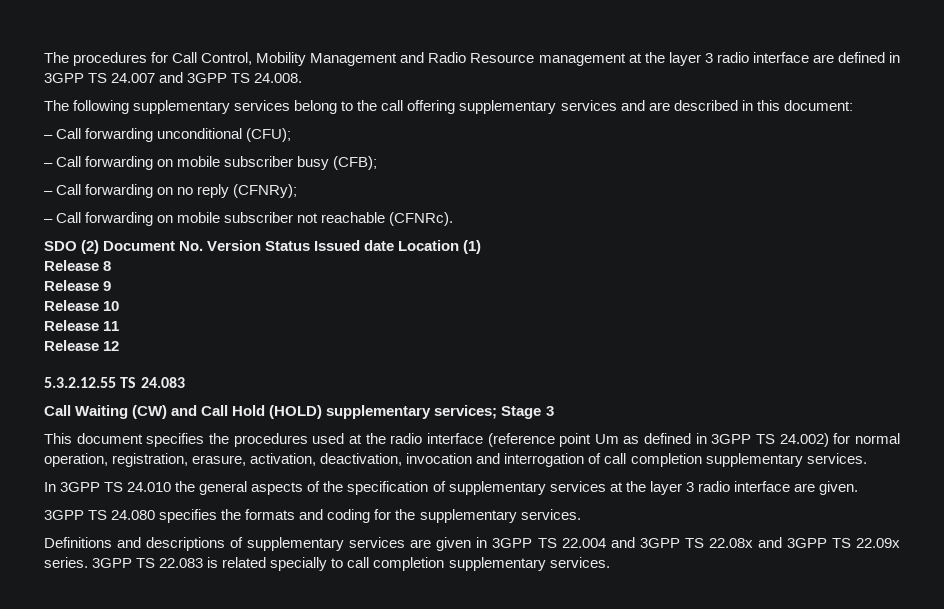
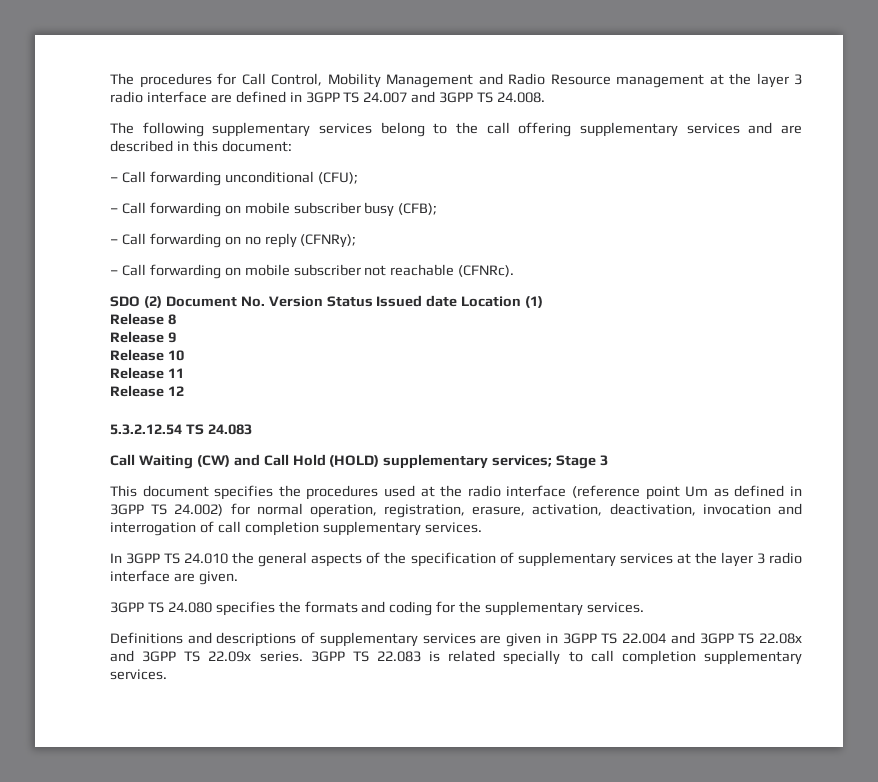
[44,377,116,388] 5.3.2.12.55 -> [110,424,182,435] 5.3.2.12.54

